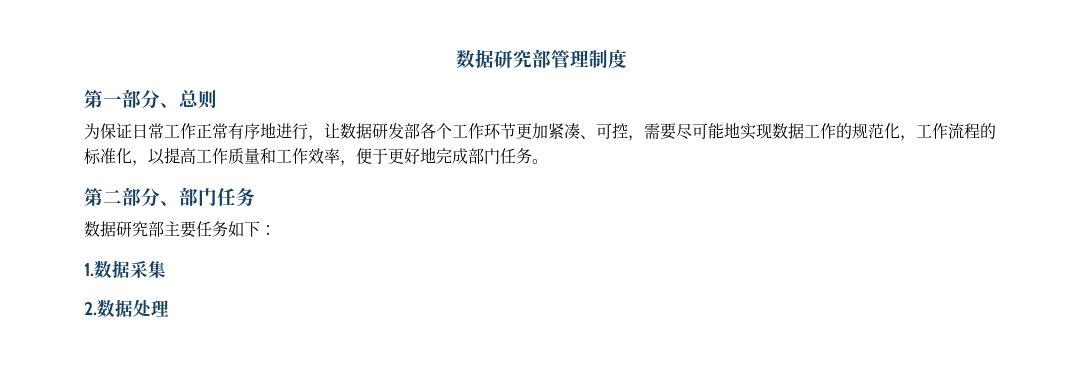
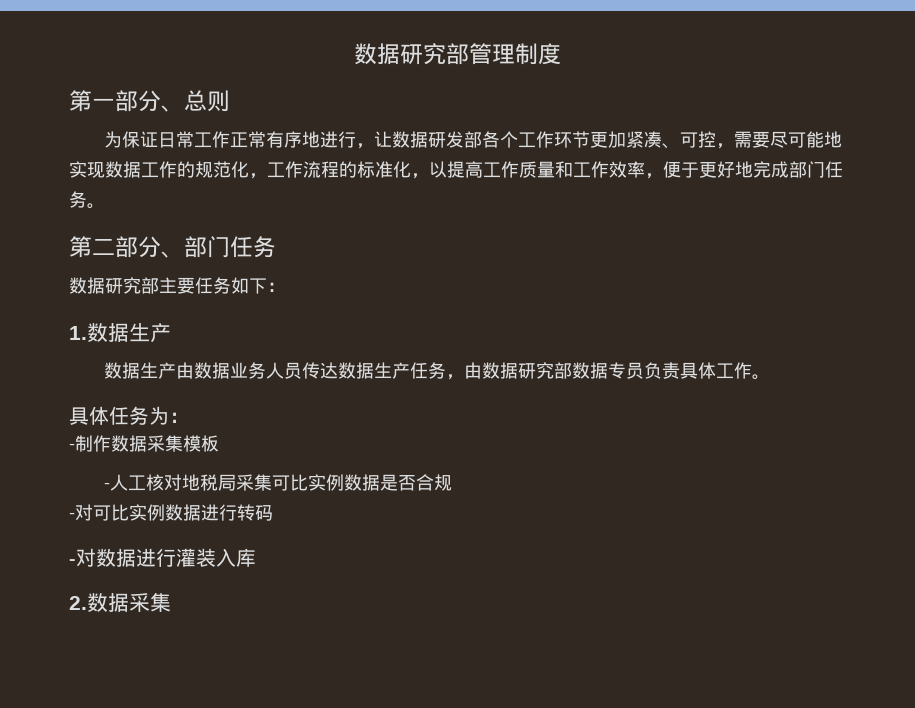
[130,261,166,278] 采集 -> [129,323,171,343] [103,362,770,380] [69,406,189,425] [69,435,219,452] [103,474,452,491] [69,504,273,521] [69,548,256,567] 生产 // 数据生产由数据业务人员传达数据生产任务，由数据研究部数据专员负责具体工作。 // 具体任务为： // -制作数据采集模板 // -人工核对地税局采集可比实例数据是否合规 // -对可比实例数据进行转码 // -对数据进行灌装入库
[133,299,169,317] 处理 -> [129,592,171,612] 采集

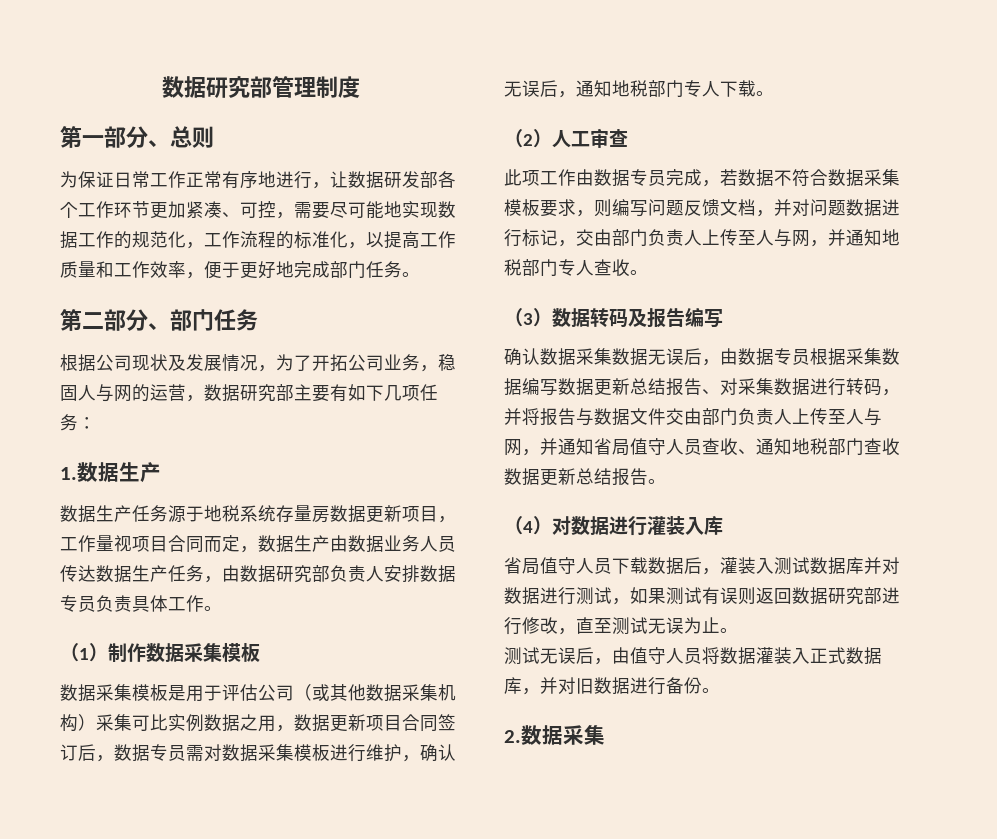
[69,277,267,294] 数据研究部主要任务如下 -> [60,354,456,372] [60,384,438,402] [60,414,78,431] 根据公司现状及发展情况，为了开拓公司业务，稳固人与网的运营，数据研究部主要有如下几项任务
(176, 370) none -> [132,505,456,523] [60,535,330,553] 任务源于地税系统存量房数据更新项目，工作量视项目合同而定，数据生产
(572, 370) none -> [330,565,420,583] 负责人安排
[69,406,189,425] [69,443,75,450] 具体任务为： // - -> [60,643,108,662] （1）
[103,474,452,491] [69,504,273,521] [69,559,76,565] -人工核对地税局采集可比实例数据是否合规 // -对可比实例数据进行转码 // - -> [60,684,456,702] [60,714,456,732] [60,744,456,762] [504,80,774,98] [504,128,628,148] [504,169,900,187] [504,199,900,217] [504,229,900,247] [504,259,648,277] [504,307,723,328] [504,348,900,366] [504,378,900,396] [504,408,882,426] [504,438,900,456] [504,468,666,486] [504,516,552,535] 数据采集模板是用于评估公司（或其他数据采集机构）采集可比实例数据之用，数据更新项目合同签订后，数据专员需对数据采集模板进行维护，确认无误后，通知地税部门专人下载。 // （2）人工审查 // 此项工作由数据专员完成，若数据不符合数据采集模板要求，则编写问题反馈文档，并对问题数据进行标记，交由部门负责人上传至人与网，并通知地税部门专人查收。 // （3）数据转码及报告编写 // 确认数据采集数据无误后，由数据专员根据采集数据编写数据更新总结报告、对采集数据进行转码，并将报告与数据文件交由部门负责人上传至人与网，并通知省局值守人员查收、通知地税部门查收数据更新总结报告。 // （4）
(256, 557) none -> [504,557,900,575] [504,587,900,605] [504,617,738,635] [504,647,882,665] [504,677,720,695] // 省局值守人员下载数据后，灌装入测试数据库并对数据进行测试，如果测试有误则返回数据研究部进行修改，直至测试无误为止。 // 测试无误后，由值守人员将数据灌装入正式数据库，并对旧数据进行备份。

